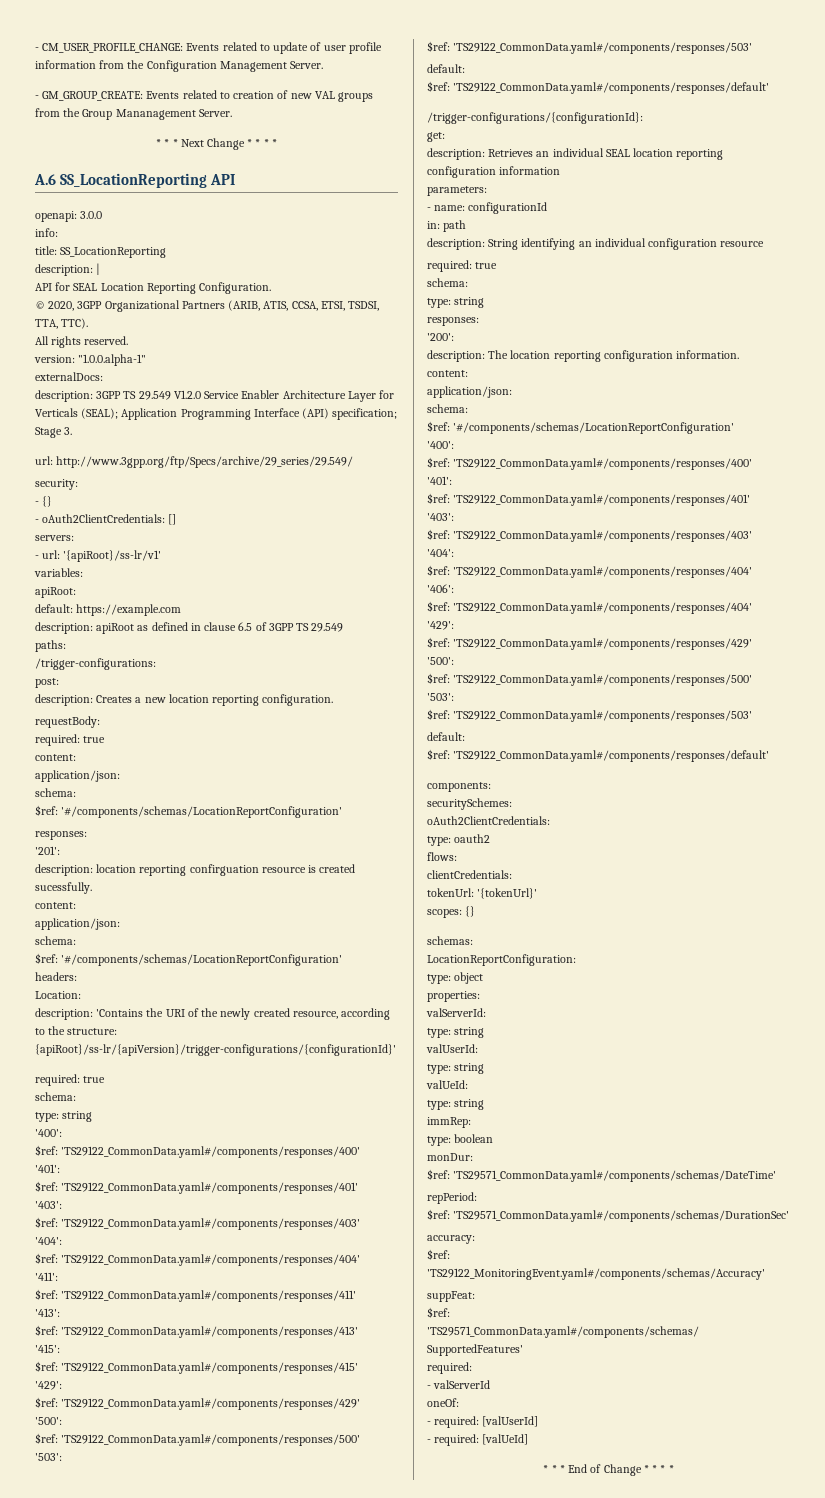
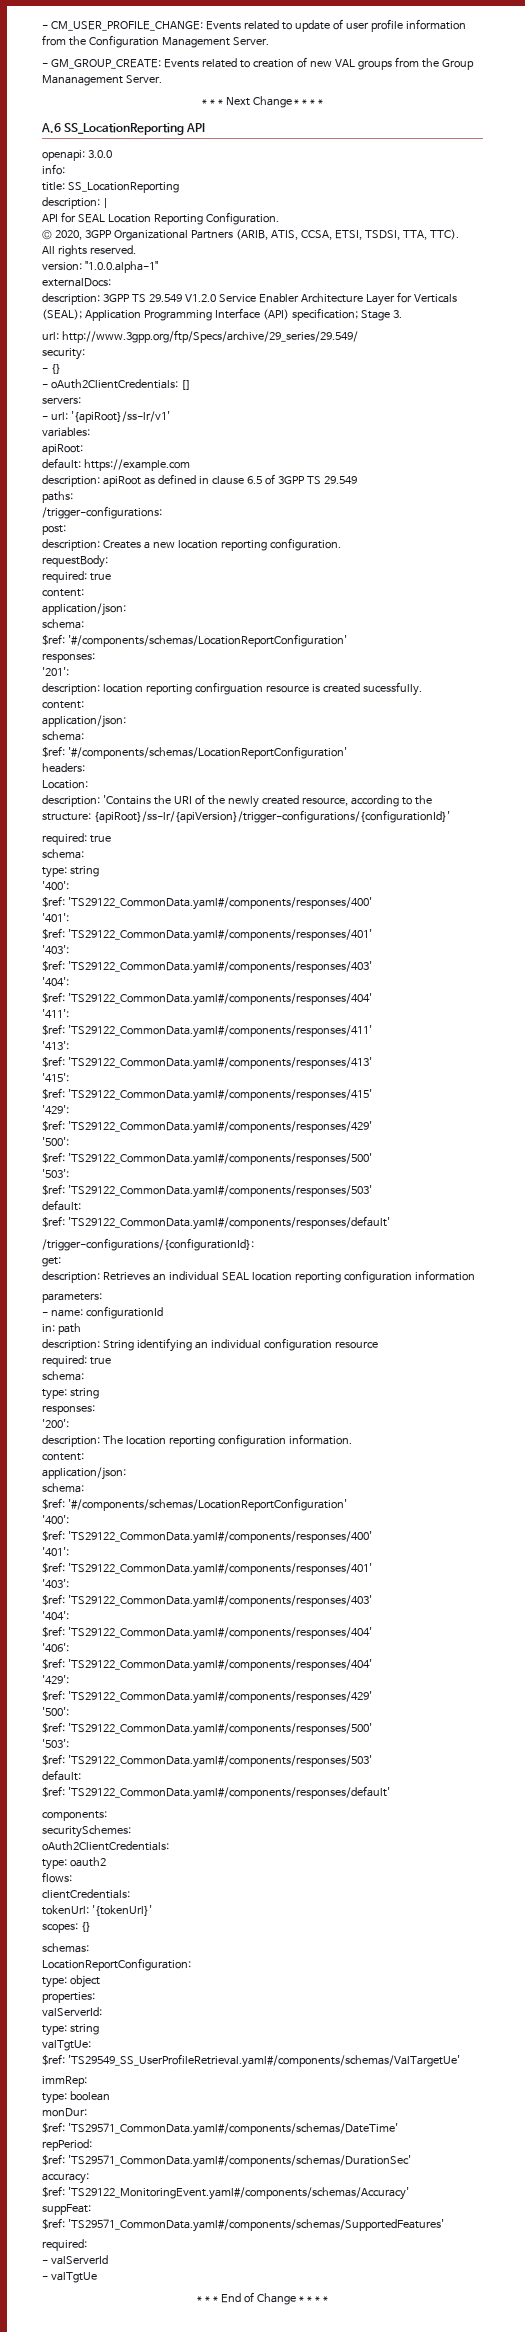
[426,1044,478,1053] [427,1063,485,1074] [426,1080,468,1089] [427,1099,485,1110] valUserId: // type: string // valUeId: // type: string -> [42,2040,91,2051] [42,2054,460,2068] valTgtUe: // $ref: 'TS29549_SS_UserProfileRetrieval.yaml#/components/schemas/ValTargetUe'
[427,1398,459,1407] [427,1416,539,1428] [427,1434,529,1446] // oneOf: // - required: [valUserId] // - required: [valUeId] -> [42,2272,97,2283] // - valTgtUe

